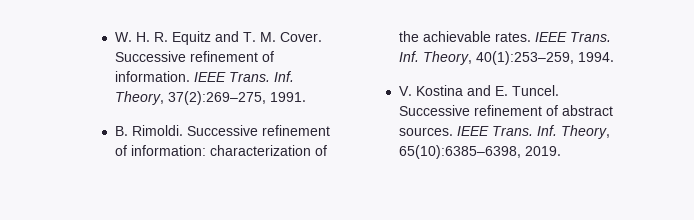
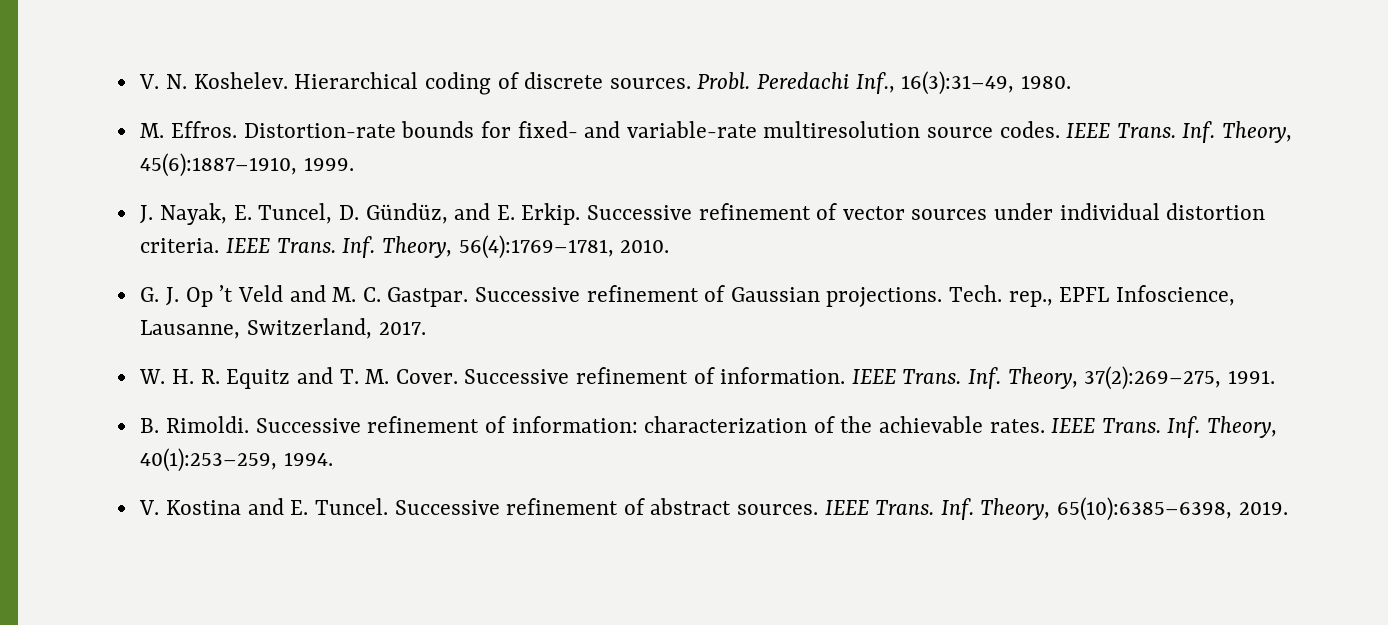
(114, 37) none -> [139,71,1071,95] [140,121,1293,143] [140,153,355,177] [140,203,1266,225] [140,235,670,259] [140,285,1235,307] [140,318,426,339] V. N. Koshelev. Hierarchical coding of discrete sources. Probl. Peredachi Inf., 16(3):31–49, 1980. // M. Effros. Distortion-rate bounds for fixed- and variable-rate multiresolution source codes. IEEE Trans. Inf. Theory, 45(6):1887–1910, 1999. // J. Nayak, E. Tuncel, D. Gündüz, and E. Erkip. Successive refinement of vector sources under individual distortion criteria. IEEE Trans. Inf. Theory, 56(4):1769–1781, 2010. // G. J. Op ’t Veld and M. C. Gastpar. Successive refinement of Gaussian projections. Tech. rep., EPFL Infoscience, Lausanne, Switzerland, 2017. //

